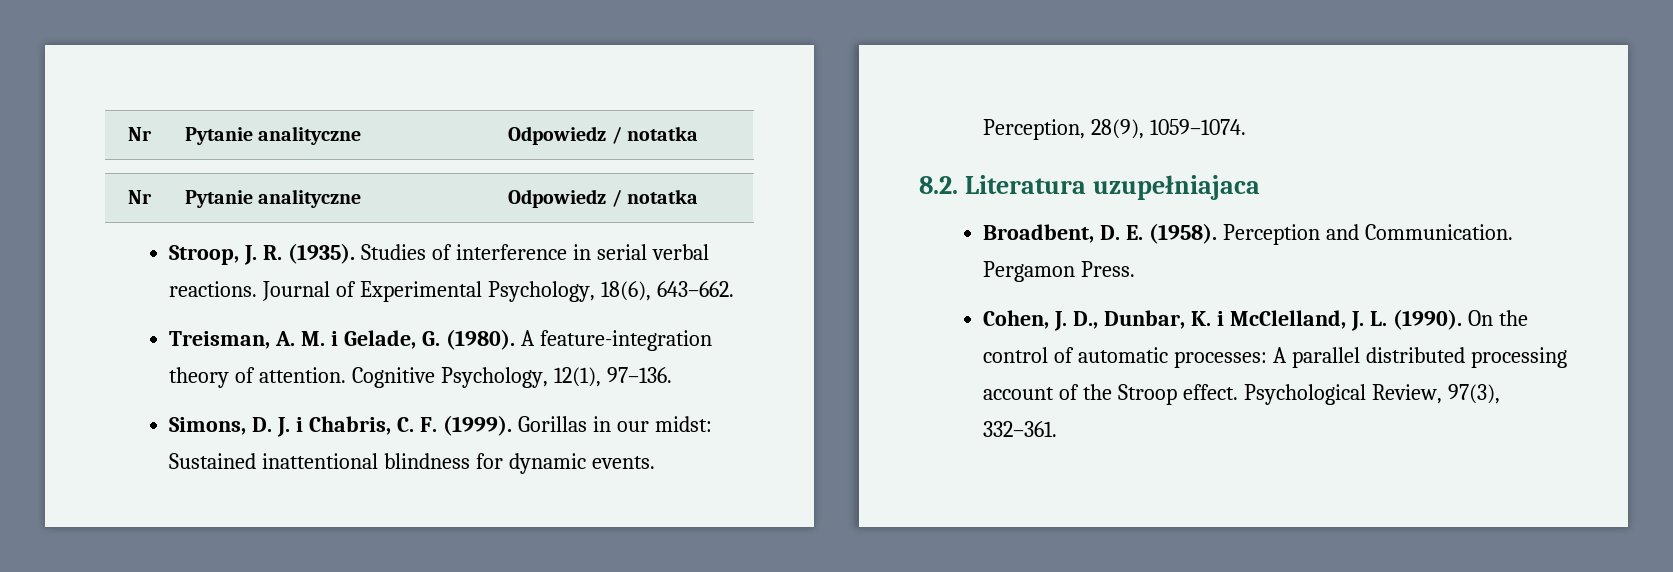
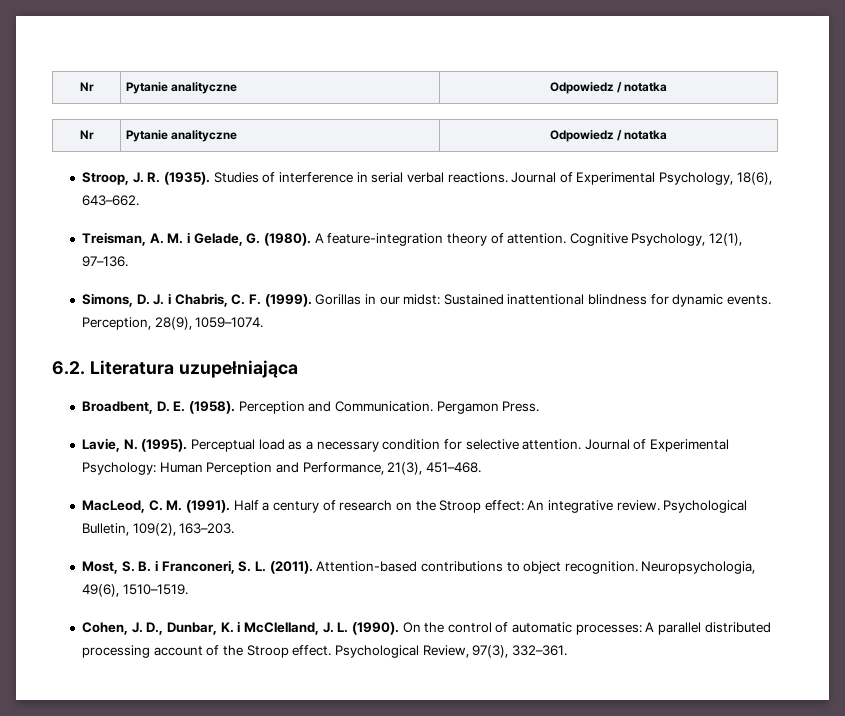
[919,175,1260,200] 8.2. Literatura uzupełniajaca -> [52,360,298,378] 6.2. Literatura uzupełniająca
(1136, 269) none -> [82,438,730,452] [82,462,481,475] [82,500,748,513] [82,523,235,536] [82,560,756,574] [82,584,188,597] // Lavie, N. (1995). Perceptual load as a necessary condition for selective attention. Journal of Experimental Psychology: Human Perception and Performance, 21(3), 451–468. // MacLeod, C. M. (1991). Half a century of research on the Stroop effect: An integrative review. Psychological Bulletin, 109(2), 163–203. // Most, S. B. i Franconeri, S. L. (2011). Attention-based contributions to object recognition. Neuropsychologia, 49(6), 1510–1519.

